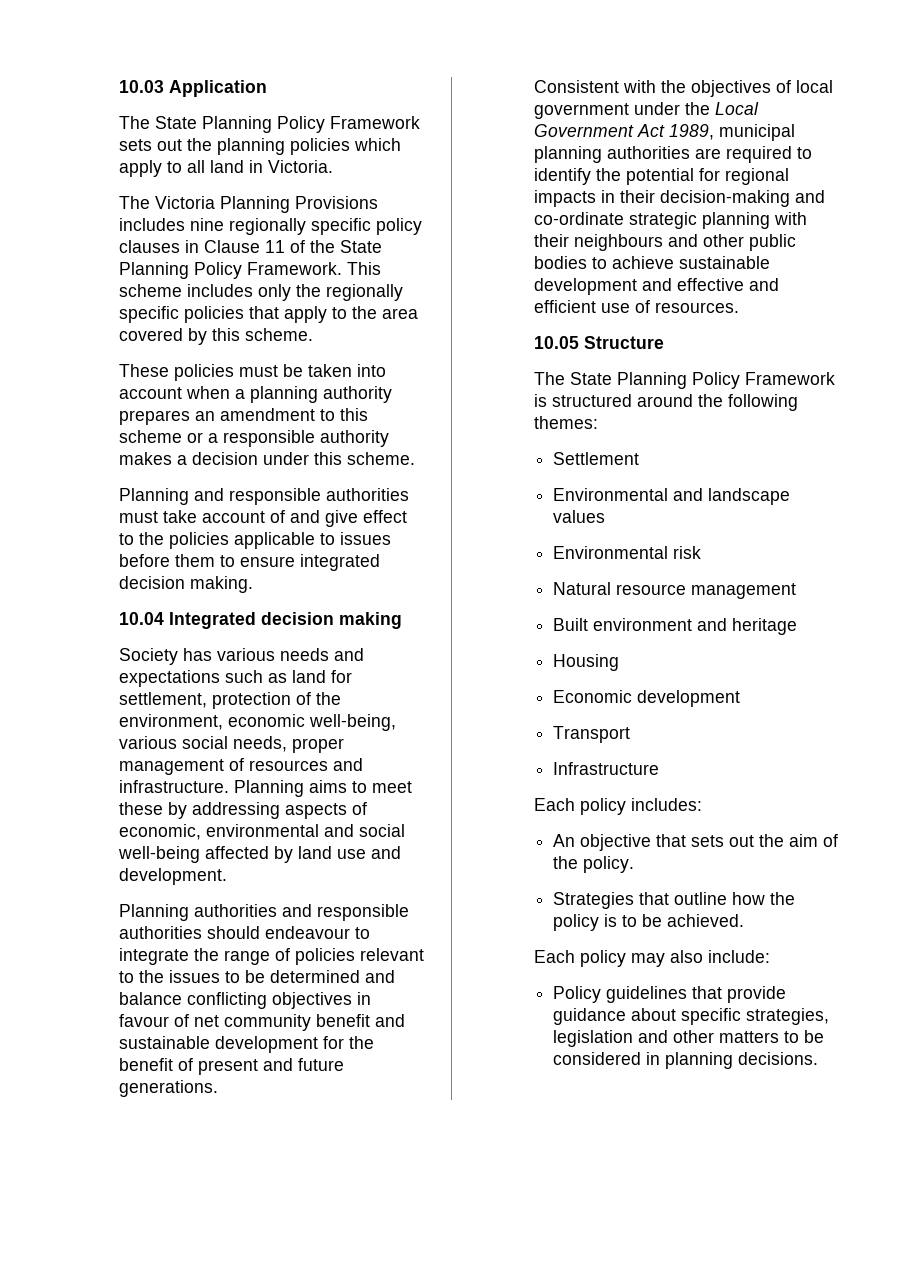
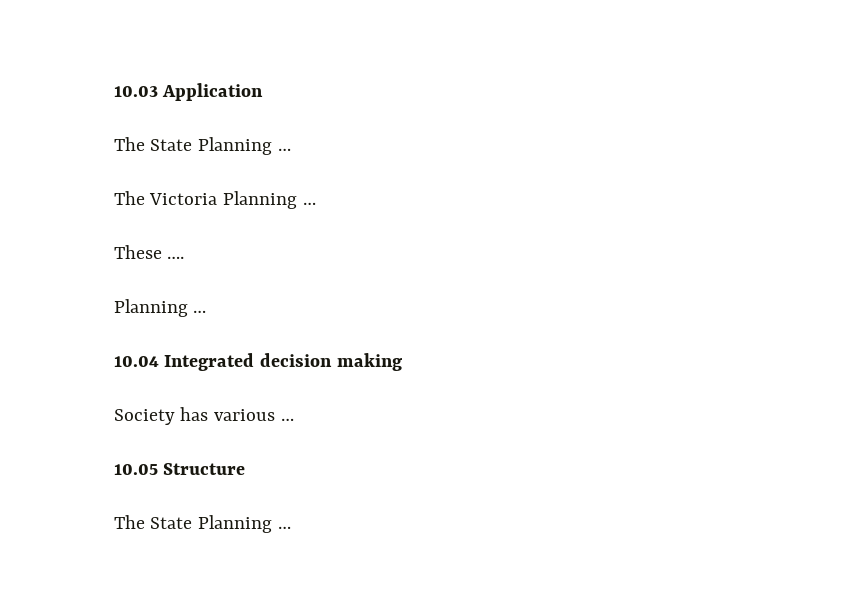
[276,116,420,133] [118,138,401,155] [118,160,333,177] [118,196,378,213] [118,218,422,235] [118,240,382,253] [118,262,381,279] [118,284,403,301] [118,306,418,323] [118,328,313,345] [118,364,386,381] [118,386,392,403] [118,408,368,425] [118,430,389,447] [118,452,415,465] [118,488,409,505] [118,510,407,527] [118,532,391,549] [118,554,380,571] [118,576,253,593] Policy Framework sets out the planning policies which apply to all land in Victoria. // The Victoria Planning Provisions includes nine regionally specific policy clauses in Clause 11 of the State Planning Policy Framework. This scheme includes only the regionally specific policies that apply to the area covered by this scheme. // These policies must be taken into account when a planning authority prepares an amendment to this scheme or a responsible authority makes a decision under this scheme. // Planning and responsible authorities must take account of and give effect to the policies applicable to issues before them to ensure integrated decision making. -> [277,148,291,151] [113,191,316,209] [113,245,185,259] [113,299,207,317] … // The Victoria Planning … // These …. // Planning …
[279,648,364,661] [118,670,352,687] [118,692,341,709] [118,714,396,731] [118,736,344,753] [118,758,363,775] [118,780,412,797] [118,802,367,819] [118,824,405,840] [117,846,401,863] [118,868,227,885] [118,904,409,921] [118,926,370,939] [118,948,424,965] [118,970,395,983] [118,992,371,1009] [118,1014,405,1031] [118,1036,374,1053] [118,1058,344,1075] [118,1080,218,1097] [533,80,833,97] [533,102,759,119] [533,124,795,141] [533,146,812,163] [533,168,789,185] [533,190,825,207] [533,212,807,229] [533,234,796,251] [533,256,770,269] [533,278,779,295] [533,300,739,313] needs and expectations such as land for settlement, protection of the environment, economic well-being, various social needs, proper management of resources and infrastructure. Planning aims to meet these by addressing aspects of economic, environmental and social well-being affected by land use and development. // Planning authorities and responsible authorities should endeavour to integrate the range of policies relevant to the issues to be determined and balance conflicting objectives in favour of net community benefit and sustainable development for the benefit of present and future generations. // Consistent with the objectives of local government under the Local Government Act 1989, municipal planning authorities are required to identify the potential for regional impacts in their decision-making and co-ordinate strategic planning with their neighbours and other public bodies to achieve sustainable development and effective and efficient use of resources. -> [280,418,294,421] …
[691,372,835,389] [533,394,798,411] [533,416,598,429] [553,452,640,465] [553,488,791,505] [553,510,606,523] [553,546,702,559] [553,582,797,599] [553,618,798,635] [553,654,620,671] [553,690,741,707] [553,726,631,743] [553,762,660,775] [533,798,702,815] [553,834,839,851] [553,856,635,873] [553,892,796,909] [553,914,745,931] [533,950,770,967] [553,986,787,1003] [553,1008,830,1025] [553,1030,825,1047] [553,1052,819,1069] Policy Framework is structured around the following themes: // Settlement // Environmental and landscape values // Environmental risk // Natural resource management // Built environment and heritage // Housing // Economic development // Transport // Infrastructure // Each policy includes: // An objective that sets out the aim of the policy. // Strategies that outline how the policy is to be achieved. // Each policy may also include: // Policy guidelines that provide guidance about specific strategies, legislation and other matters to be considered in planning decisions. -> [277,526,291,529] …

